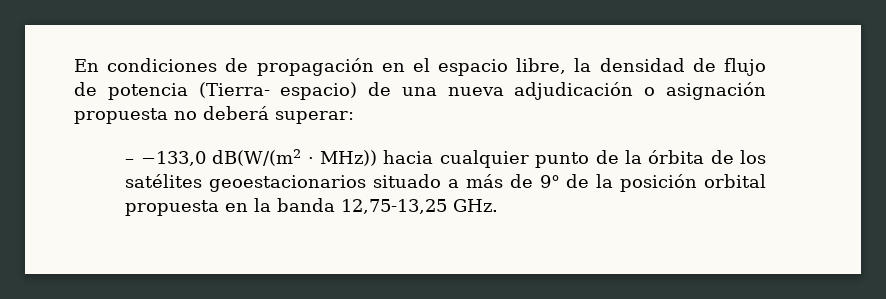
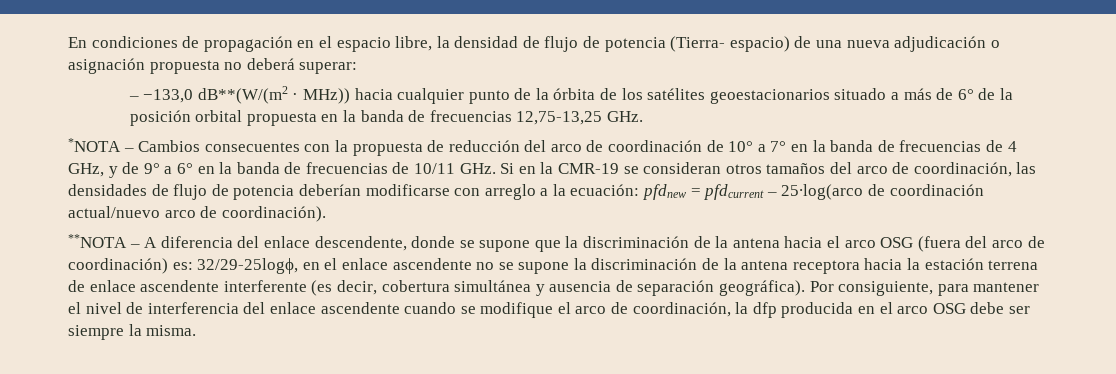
[212,149,302,166] dB(W/(m2 -> [197,86,288,104] dB**(W/(m2
[539,175,560,188] 9° -> [957,89,974,100] 6°
(336, 205) none -> [408,110,512,122] de frecuencias
(499, 205) none -> [68,138,1017,156] [68,162,1037,178] [68,184,984,200] [68,206,326,222] [68,234,1045,252] [68,258,1039,274] [68,280,1040,296] [68,302,1030,318] [68,324,197,340] // *NOTA – Cambios consecuentes con la propuesta de reducción del arco de coordinación de 10° a 7° en la banda de frecuencias de 4 GHz, y de 9° a 6° en la banda de frecuencias de 10/11 GHz. Si en la CMR-19 se consideran otros tamaños del arco de coordinación, las densidades de flujo de potencia deberían modificarse con arreglo a la ecuación: pfdnew = pfdcurrent – 25∙log(arco de coordinación actual/nuevo arco de coordinación). // **NOTA – A diferencia del enlace descendente, donde se supone que la discriminación de la antena hacia el arco OSG (fuera del arco de coordinación) es: 32/29-25logϕ, en el enlace ascendente no se supone la discriminación de la antena receptora hacia la estación terrena de enlace ascendente interferente (es decir, cobertura simultánea y ausencia de separación geográfica). Por consiguiente, para mantener el nivel de interferencia del enlace ascendente cuando se modifique el arco de coordinación, la dfp producida en el arco OSG debe ser siempre la misma.

